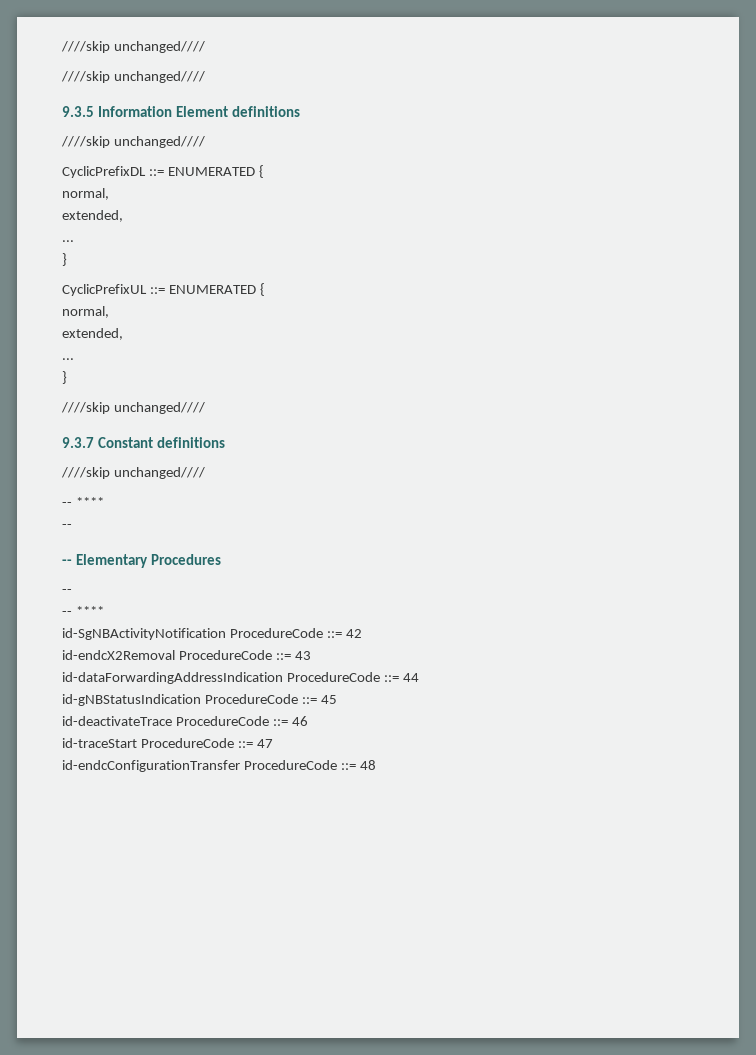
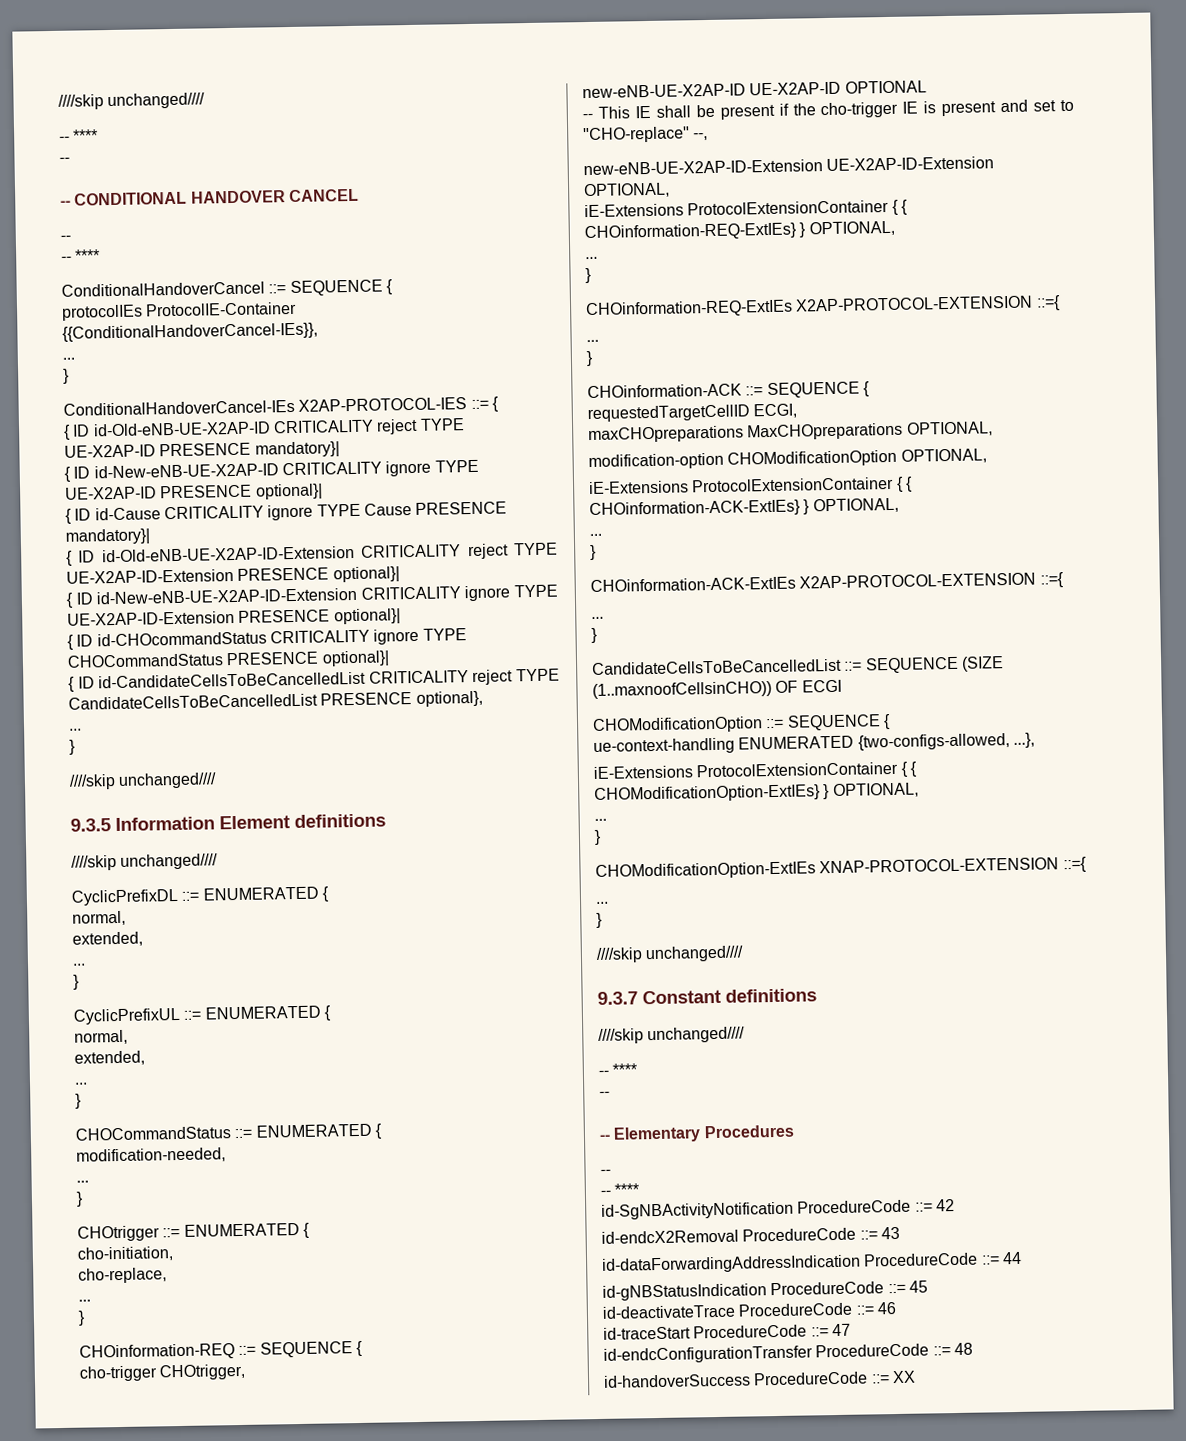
[61,41,205,53] ////skip unchanged//// -> [58,92,206,110] [59,129,99,142] [59,157,70,163] [60,188,359,206] [60,235,71,241] [61,249,101,262] [61,279,393,297] [61,301,298,321] [62,322,318,342] [62,357,75,360] [63,368,70,384] [63,396,499,416] [63,418,465,440] [64,441,340,458] [64,459,479,482] [65,483,323,500] [65,501,508,524] [65,528,150,545] [66,542,559,566] [66,566,400,584] [66,584,559,608] [67,608,401,626] [67,628,467,650] [67,650,390,668] [68,668,561,692] [68,690,483,710] [69,728,82,731] [69,739,76,755] ////skip unchanged//// // -- **** // -- // -- CONDITIONAL HANDOVER CANCEL // -- // -- **** // ConditionalHandoverCancel ::= SEQUENCE { // protocolIEs ProtocolIE-Container {{ConditionalHandoverCancel-IEs}}, // ... // } // ConditionalHandoverCancel-IEs X2AP-PROTOCOL-IES ::= { // { ID id-Old-eNB-UE-X2AP-ID CRITICALITY reject TYPE UE-X2AP-ID PRESENCE mandatory}| // { ID id-New-eNB-UE-X2AP-ID CRITICALITY ignore TYPE UE-X2AP-ID PRESENCE optional}| // { ID id-Cause CRITICALITY ignore TYPE Cause PRESENCE mandatory}| // { ID id-Old-eNB-UE-X2AP-ID-Extension CRITICALITY reject TYPE UE-X2AP-ID-Extension PRESENCE optional}| // { ID id-New-eNB-UE-X2AP-ID-Extension CRITICALITY ignore TYPE UE-X2AP-ID-Extension PRESENCE optional}| // { ID id-CHOcommandStatus CRITICALITY ignore TYPE CHOCommandStatus PRESENCE optional}| // { ID id-CandidateCellsToBeCancelledList CRITICALITY reject TYPE CandidateCellsToBeCancelledList PRESENCE optional}, // ... // }
(67, 377) none -> [75,1123,382,1141] [76,1147,226,1164] [76,1180,89,1183] [76,1191,84,1207] [77,1222,310,1242] [77,1246,173,1262] [78,1267,167,1284] [78,1299,91,1302] [78,1310,86,1326] [79,1340,363,1361] [79,1363,246,1382] [582,80,927,99] [582,99,1074,120] [583,126,709,144] [583,156,995,176] [584,182,670,199] [584,199,908,218] [584,220,895,242] [585,256,598,260] [585,267,592,284] [586,295,1061,319] [586,339,599,343] [586,350,594,367] [587,381,870,399] [587,403,798,423] [588,421,993,444] [588,448,987,471] [589,476,913,495] [589,497,899,519] [589,533,602,537] [590,544,597,561] [590,572,1064,593] [591,616,604,620] [591,627,598,644] [592,656,1004,676] [592,679,842,700] [592,714,891,734] [593,732,1035,755] [593,761,917,779] [594,782,919,803] [594,818,607,821] [594,829,602,845] [595,856,1087,880] [596,901,609,904] [596,912,603,928] // CHOCommandStatus ::= ENUMERATED { // modification-needed, // ... // } // CHOtrigger ::= ENUMERATED { // cho-initiation, // cho-replace, // ... // } // CHOinformation-REQ ::= SEQUENCE { // cho-trigger CHOtrigger, // new-eNB-UE-X2AP-ID UE-X2AP-ID OPTIONAL // -- This IE shall be present if the cho-trigger IE is present and set to "CHO-replace" --, // new-eNB-UE-X2AP-ID-Extension UE-X2AP-ID-Extension OPTIONAL, // iE-Extensions ProtocolExtensionContainer { { CHOinformation-REQ-ExtIEs} } OPTIONAL, // ... // } // CHOinformation-REQ-ExtIEs X2AP-PROTOCOL-EXTENSION ::={ // ... // } // CHOinformation-ACK ::= SEQUENCE { // requestedTargetCellID ECGI, // maxCHOpreparations MaxCHOpreparations OPTIONAL, // modification-option CHOModificationOption OPTIONAL, // iE-Extensions ProtocolExtensionContainer { { CHOinformation-ACK-ExtIEs} } OPTIONAL, // ... // } // CHOinformation-ACK-ExtIEs X2AP-PROTOCOL-EXTENSION ::={ // ... // } // CandidateCellsToBeCancelledList ::= SEQUENCE (SIZE (1..maxnoofCellsinCHO)) OF ECGI // CHOModificationOption ::= SEQUENCE { // ue-context-handling ENUMERATED {two-configs-allowed, ...}, // iE-Extensions ProtocolExtensionContainer { { CHOModificationOption-ExtIEs} } OPTIONAL, // ... // } // CHOModificationOption-ExtIEs XNAP-PROTOCOL-EXTENSION ::={ // ... // }
(376, 765) none -> [603,1370,916,1388] // id-handoverSuccess ProcedureCode ::= XX

